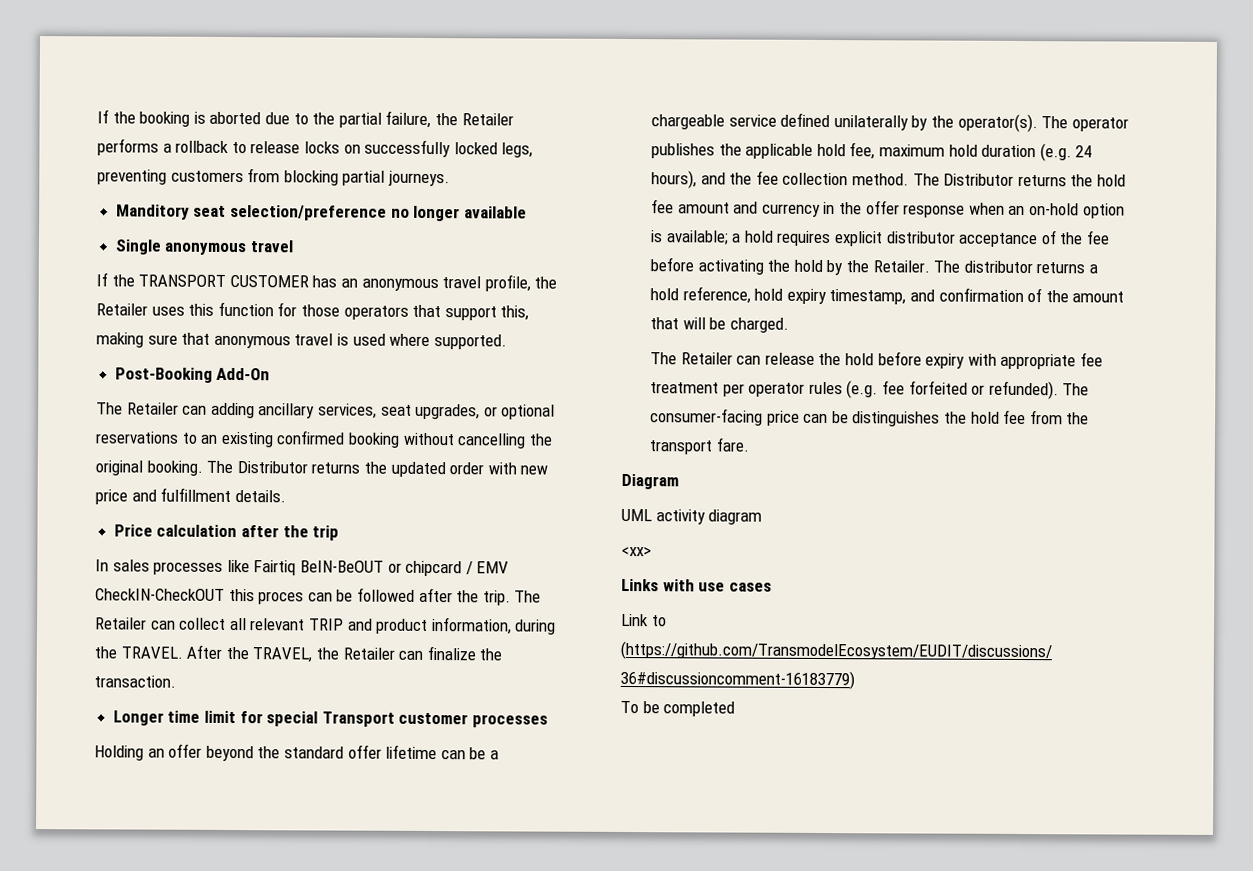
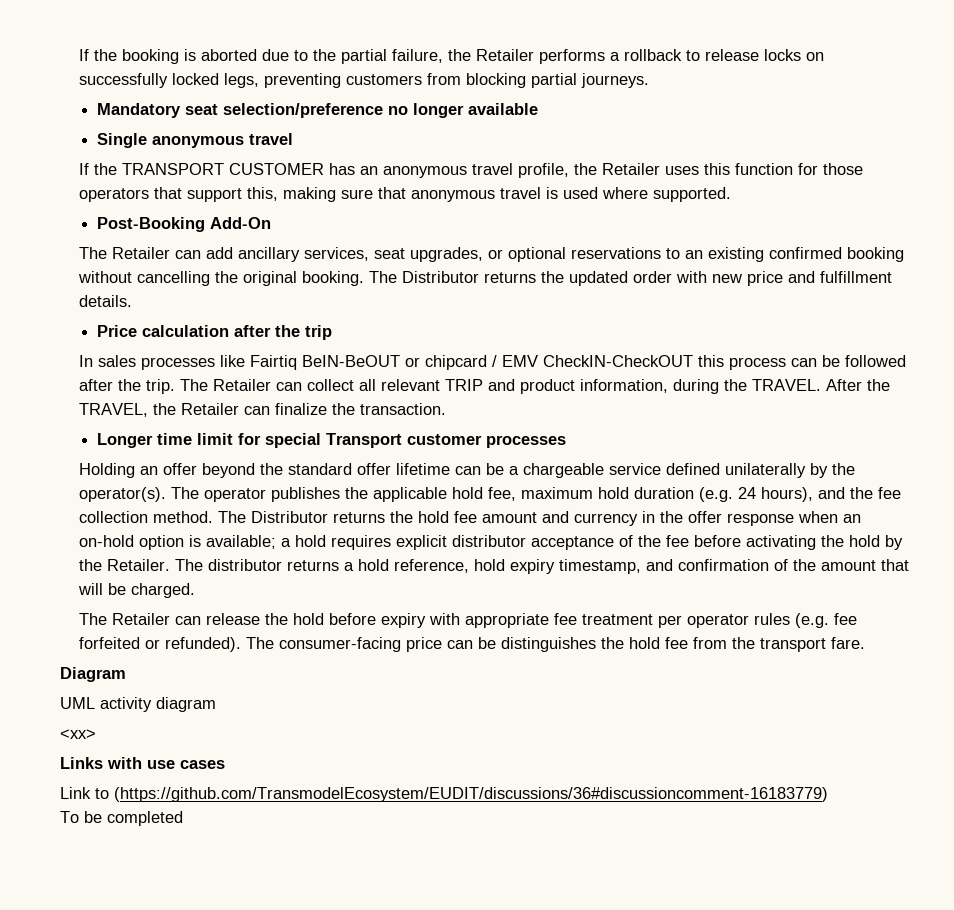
[115,204,190,220] Manditory -> [97,103,182,118] Mandatory
[210,402,255,419] adding -> [206,247,234,259] add
[258,591,305,605] proces -> [729,357,787,370] process

